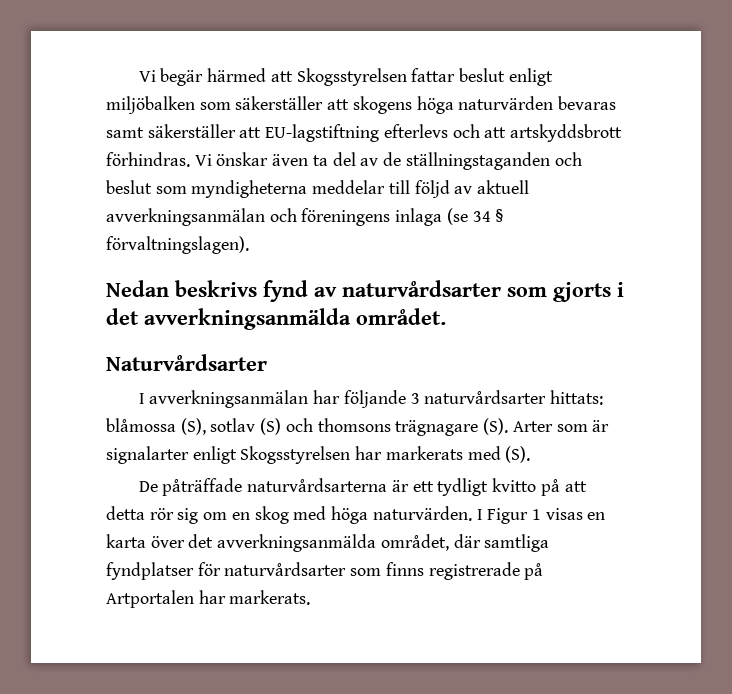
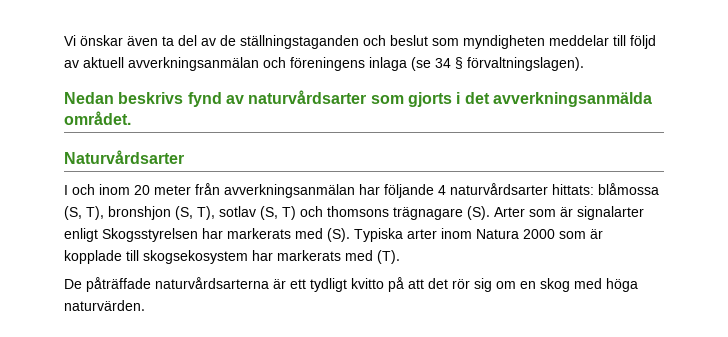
[138,68,553,86] [106,96,617,114] [106,124,623,142] [106,152,212,167] Vi begär härmed att Skogsstyrelsen fattar beslut enligt miljöbalken som säkerställer att skogens höga naturvärden bevaras samt säkerställer att EU-lagstiftning efterlevs och att artskyddsbrott förhindras. Vi -> [64,35,76,46] Vi
[191,180,308,198] myndigheterna -> [463,35,545,49] myndigheten
(145, 398) none -> [72,183,220,195] och inom 20 meter från
[410,393,420,404] 3 -> [438,185,446,195] 4
[180,418,282,435] (S), sotlav (S) -> [64,206,296,220] (S, T), bronshjon (S, T), sotlav (S, T)
(531, 454) none -> [354,228,603,242] [64,250,400,264] Typiska arter inom Natura 2000 som är kopplade till skogsekosystem har markerats med (T).
[106,506,145,520] detta -> [428,278,448,289] det
[476,508,606,524] [106,534,550,552] [106,562,544,580] [106,590,311,608] I Figur 1 visas en karta över det avverkningsanmälda området, där samtliga fyndplatser för naturvårdsarter som finns registrerade på Artportalen har markerats. -> (145, 305) none

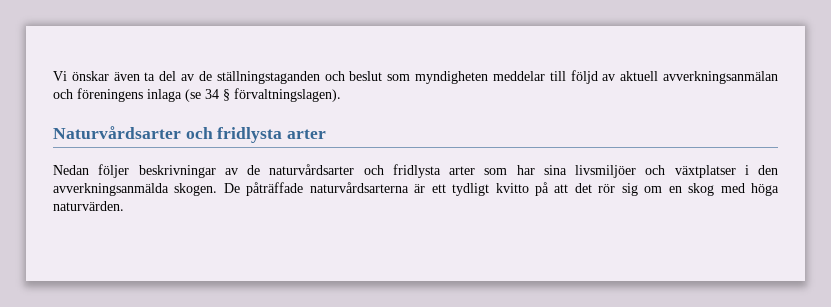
[64,90,652,107] [64,111,131,125] [64,150,184,164] [64,183,659,198] [64,206,644,220] [64,228,603,242] [64,250,400,264] Nedan beskrivs fynd av naturvårdsarter som gjorts i det avverkningsanmälda området. // Naturvårdsarter // I och inom 20 meter från avverkningsanmälan har följande 4 naturvårdsarter hittats: blåmossa (S, T), bronshjon (S, T), sotlav (S, T) och thomsons trägnagare (S). Arter som är signalarter enligt Skogsstyrelsen har markerats med (S). Typiska arter inom Natura 2000 som är kopplade till skogsekosystem har markerats med (T). // -> [53,126,327,143] [53,164,778,178] [53,183,218,196] Naturvårdsarter och fridlysta arter // Nedan följer beskrivningar av de naturvårdsarter och fridlysta arter som har sina livsmiljöer och växtplatser i den avverkningsanmälda skogen.

